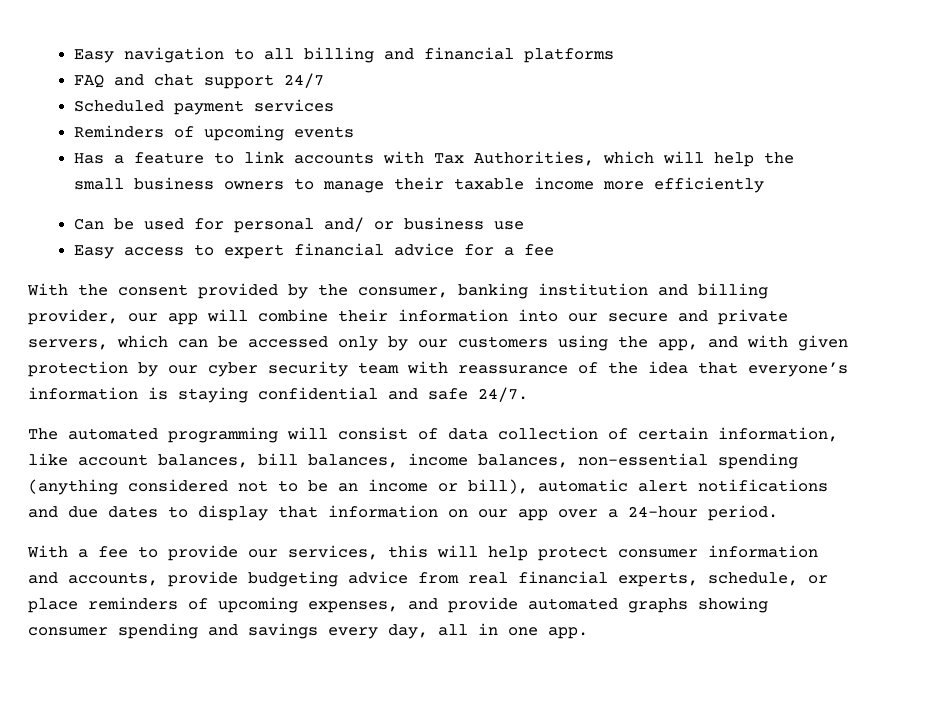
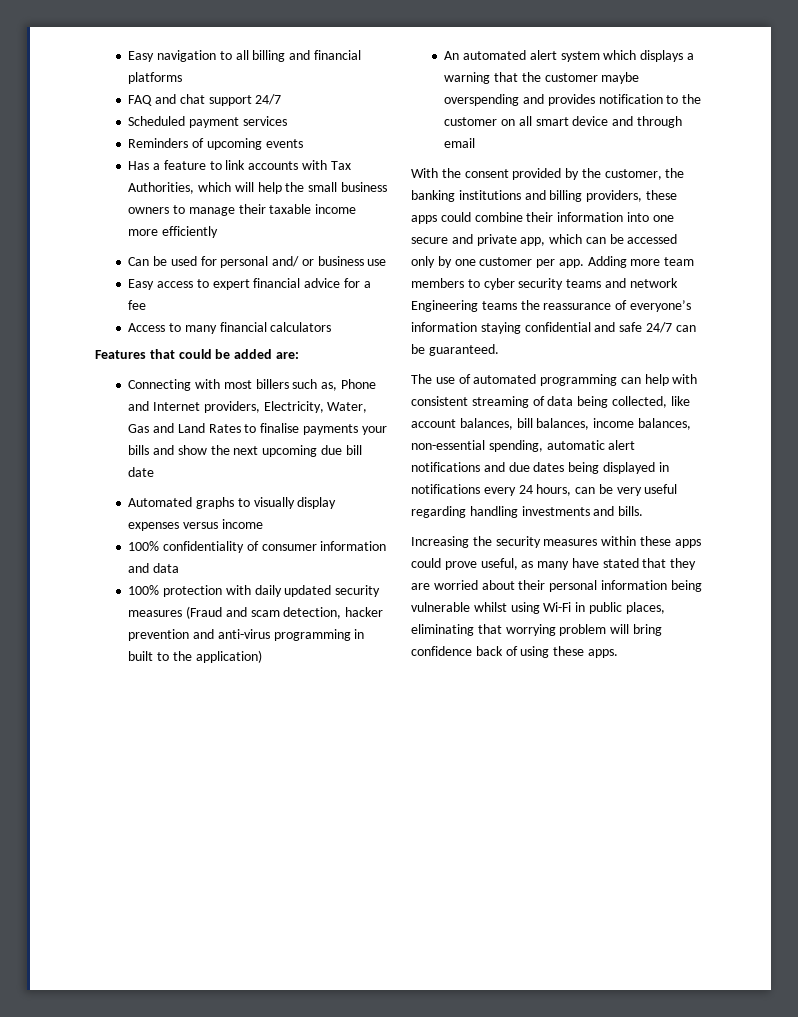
(555, 250) none -> [128,322,332,334] [95,349,299,359] [128,379,376,391] [128,401,368,413] [128,423,387,435] [128,445,362,457] [128,467,155,477] [128,497,337,509] [128,519,263,531] [128,541,387,553] [128,563,179,573] [128,585,381,597] [128,606,384,619] [128,629,365,641] [128,650,262,663] [444,50,694,62] [444,72,640,84] [444,94,702,106] [444,116,682,128] [444,138,476,148] // Access to many financial calculators // Features that could be added are: // Connecting with most billers such as, Phone and Internet providers, Electricity, Water, Gas and Land Rates to finalise payments your bills and show the next upcoming due bill date // Automated graphs to visually display expenses versus income // 100% confidentiality of consumer information and data // 100% protection with daily updated security measures (Fraud and scam detection, hacker prevention and anti-virus programming in built to the application) // An automated alert system which displays a warning that the customer maybe overspending and provides notification to the customer on all smart device and through email
[358,283,768,299] [28,309,248,325] consumer, banking institution and billing provider, our app will -> [604,168,685,180] [411,190,677,202] [411,212,471,224] customer, the banking institutions and billing providers, these apps could
[568,313,598,322] our -> [652,215,674,222] one
[28,339,108,350] servers, -> [520,237,546,246] app,
[418,335,848,351] [28,361,738,377] our customers using the app, and with given protection by our cyber security team with reassurance of the idea that -> [454,256,695,268] [411,278,678,290] [411,300,628,312] one customer per app. Adding more team members to cyber security teams and network Engineering teams the reassurance of
[148,387,168,400] is -> (477, 327) none
[478,387,528,402] [28,427,838,443] 24/7. // The automated programming will consist of data collection of certain information, -> [645,322,696,333] [411,344,499,356] [411,374,698,386] [411,396,667,408] 24/7 can be guaranteed. // The use of automated programming can help with consistent streaming of data being collected,
[718,453,798,469] [28,479,528,495] spending (anything considered not to be an income or bill), -> [488,440,543,452] spending,
[168,505,778,521] [27,545,818,561] [28,571,828,587] [28,597,768,613] [28,623,588,639] to display that information on our app over a 24-hour period. // With a fee to provide our services, this will help protect consumer information and accounts, provide budgeting advice from real financial experts, schedule, or place reminders of upcoming expenses, and provide automated graphs showing consumer spending and savings every day, all in one app. -> [568,462,669,474] [411,484,678,496] [411,506,644,518] [411,536,701,548] [411,558,697,570] [411,580,702,592] [411,602,665,614] [411,624,662,636] [411,646,618,658] being displayed in notifications every 24 hours, can be very useful regarding handling investments and bills. // Increasing the security measures within these apps could prove useful, as many have stated that they are worried about their personal information being vulnerable whilst using Wi-Fi in public places, eliminating that worrying problem will bring confidence back of using these apps.

